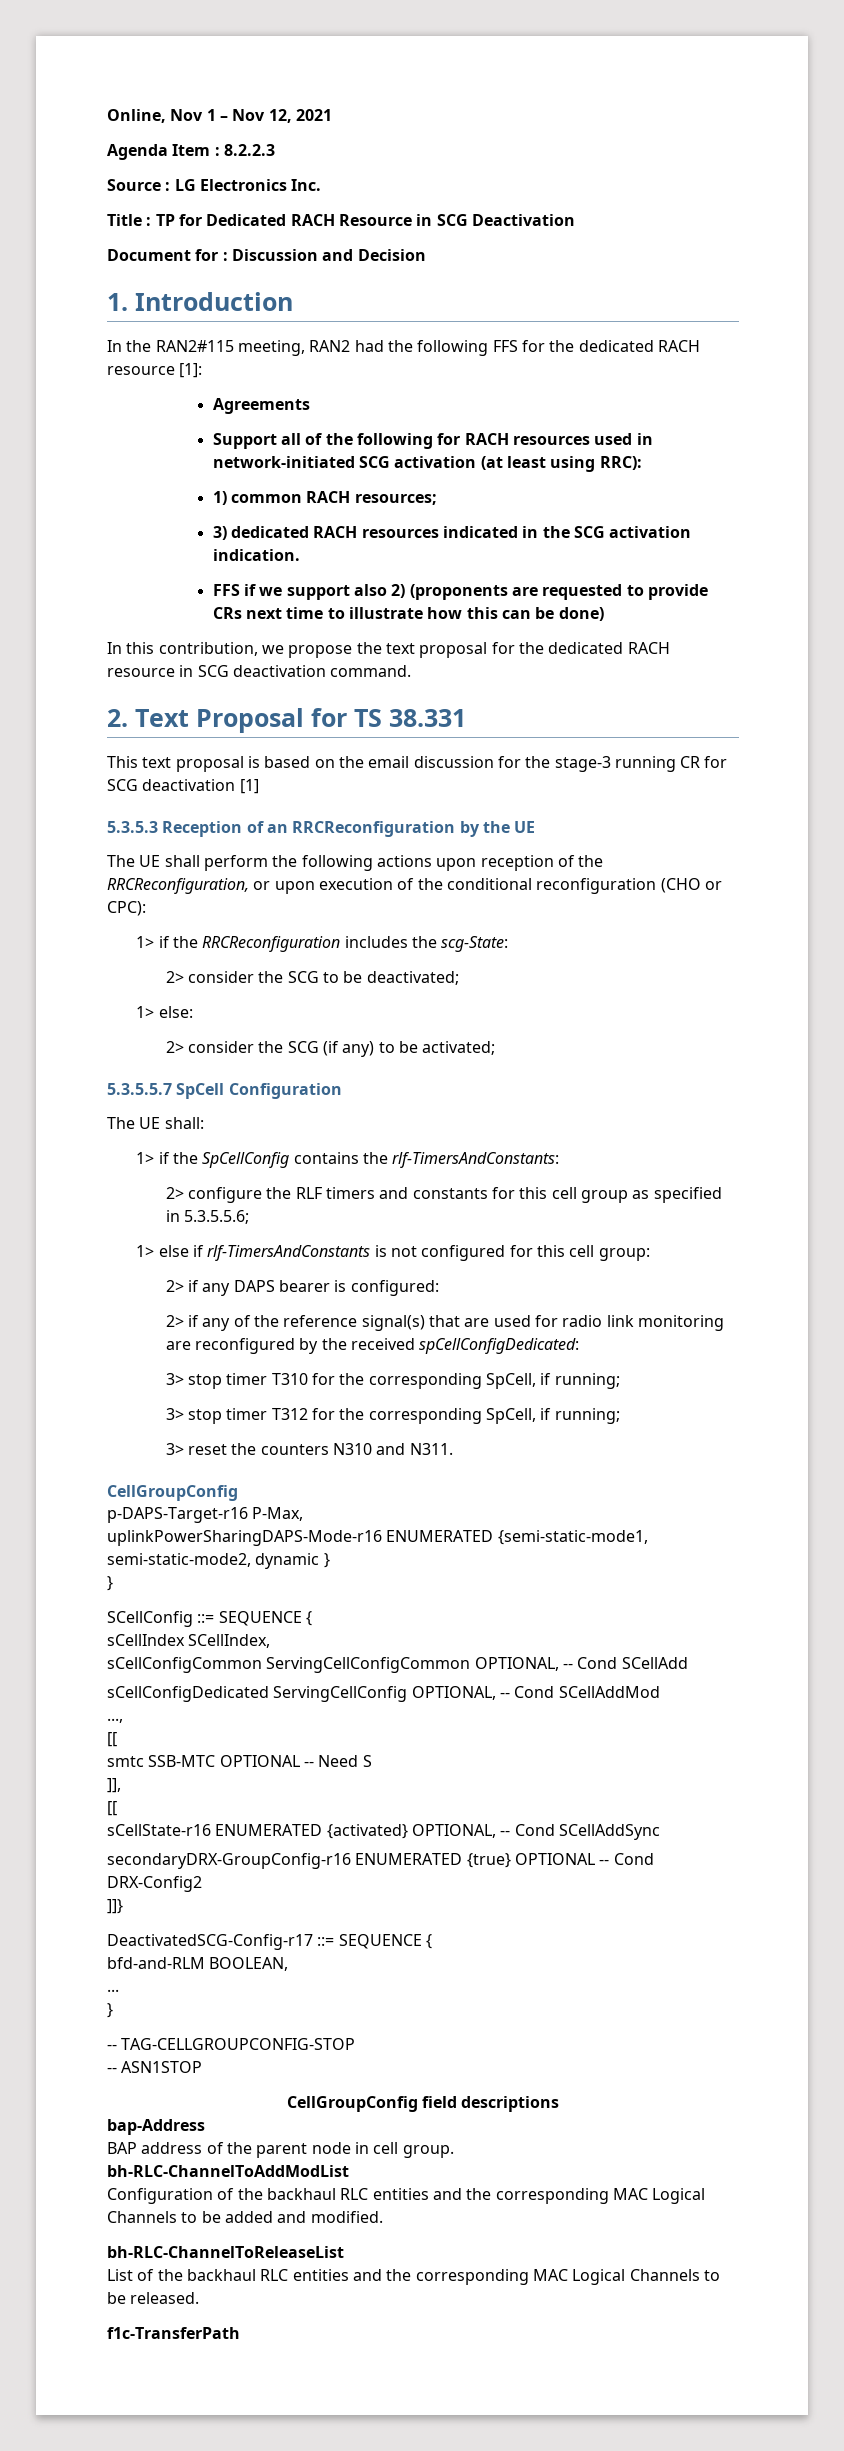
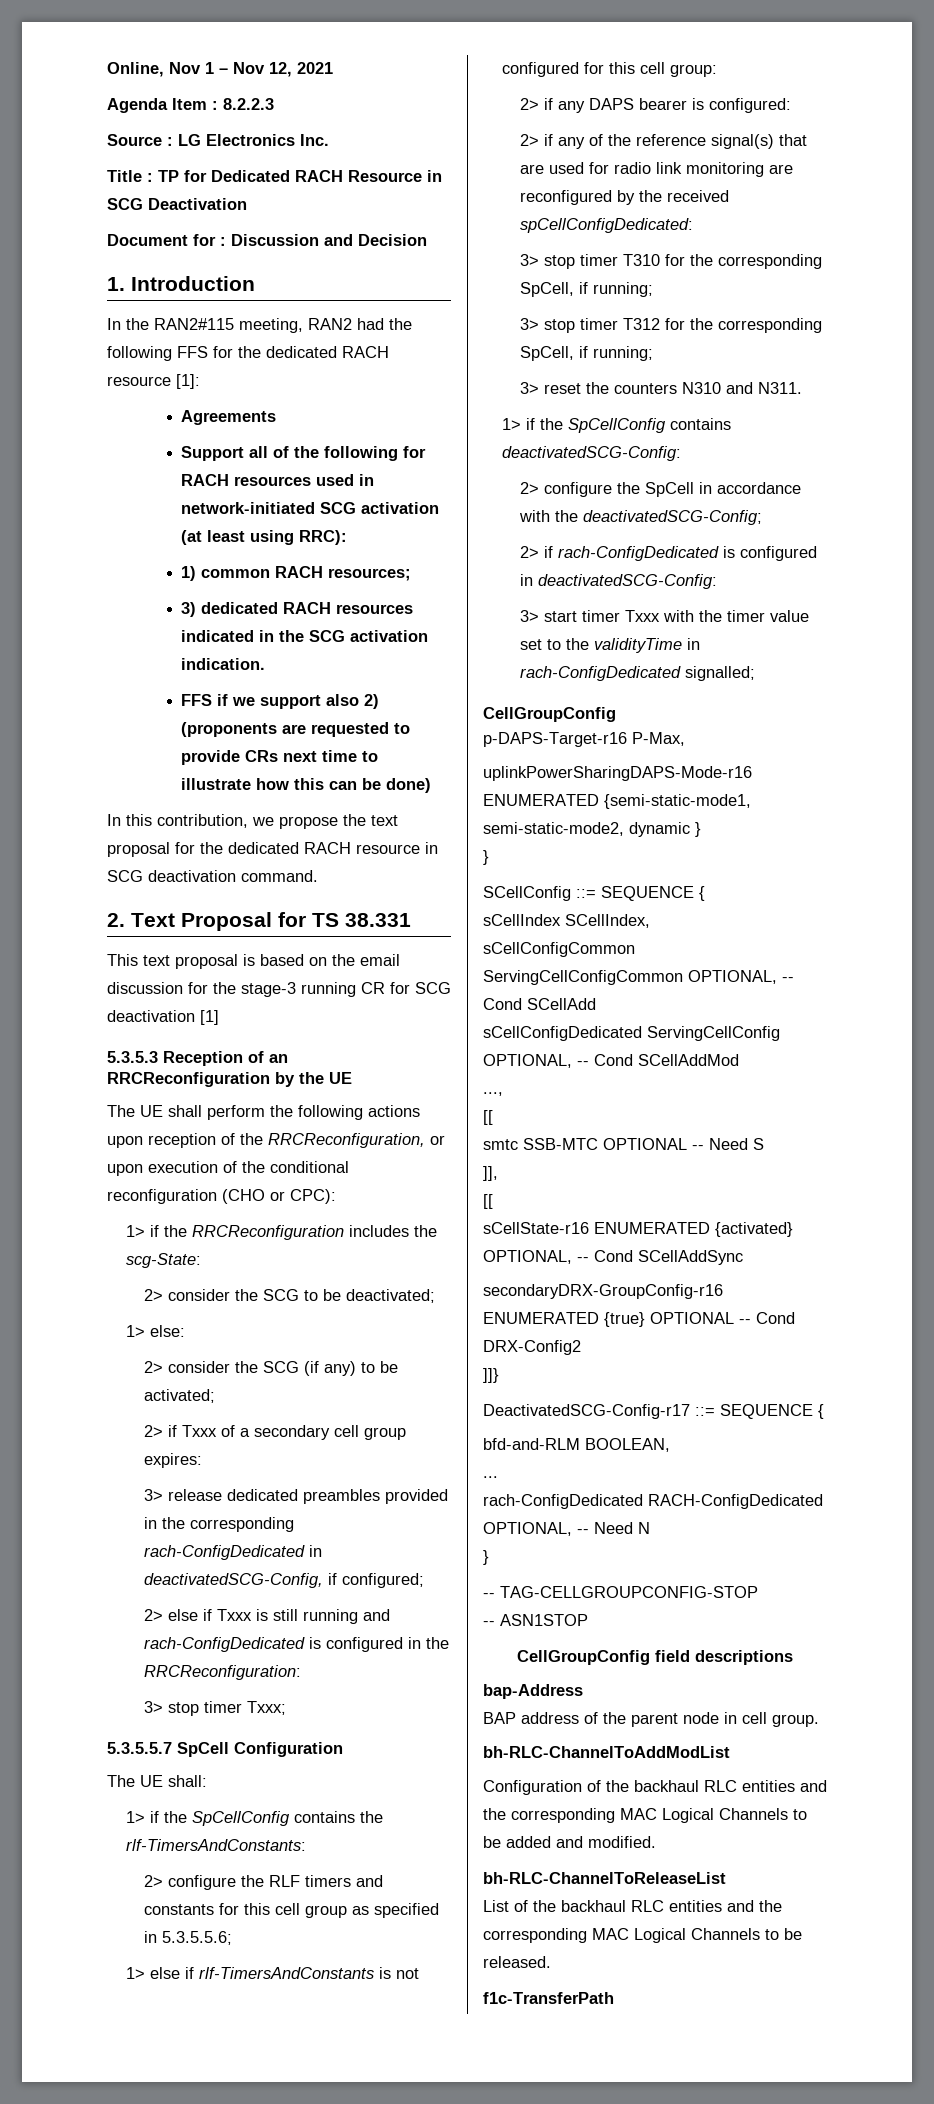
(496, 1048) none -> [144,1425,407,1440] [144,1453,203,1468] [144,1489,449,1504] [144,1517,295,1532] [144,1545,323,1560] [144,1573,425,1588] [144,1609,391,1624] [144,1637,450,1652] [144,1665,302,1680] [144,1701,287,1716] // 2> if Txxx of a secondary cell group expires: // 3> release dedicated preambles provided in the corresponding rach-ConfigDedicated in deactivatedSCG-Config, if configured; // 2> else if Txxx is still running and rach-ConfigDedicated is configured in the RRCReconfiguration: // 3> stop timer Txxx;
(453, 1449) none -> [501,418,731,433] [501,446,681,461] [520,482,802,497] [519,510,763,525] [520,546,818,561] [520,574,718,589] [520,610,810,622] [520,638,701,653] [520,666,756,681] // 1> if the SpCellConfig contains deactivatedSCG-Config: // 2> configure the SpCell in accordance with the deactivatedSCG-Config; // 2> if rach-ConfigDedicated is configured in deactivatedSCG-Config: // 3> start timer Txxx with the timer value set to the validityTime in rach-ConfigDedicated signalled;
(119, 1990) none -> [483,1494,823,1509] [483,1522,650,1536] // rach-ConfigDedicated RACH-ConfigDedicated OPTIONAL, -- Need N

